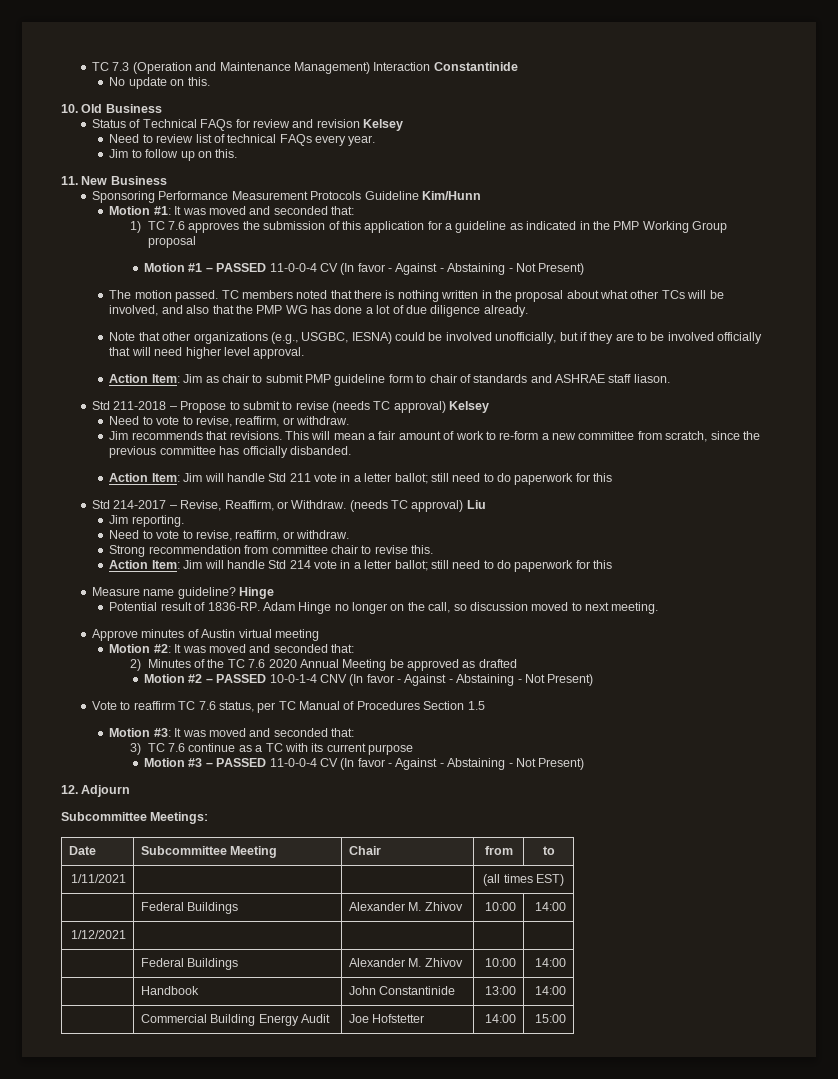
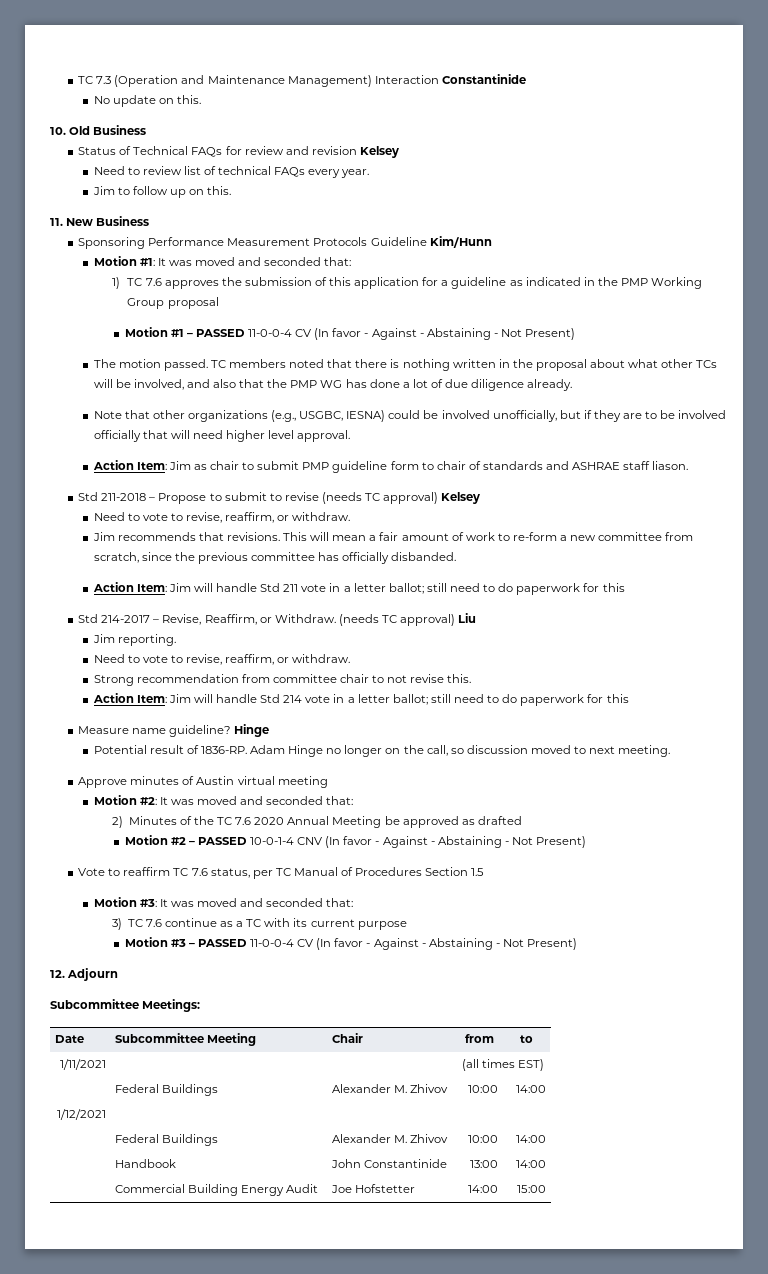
(372, 549) none -> [387,675,408,683] not

